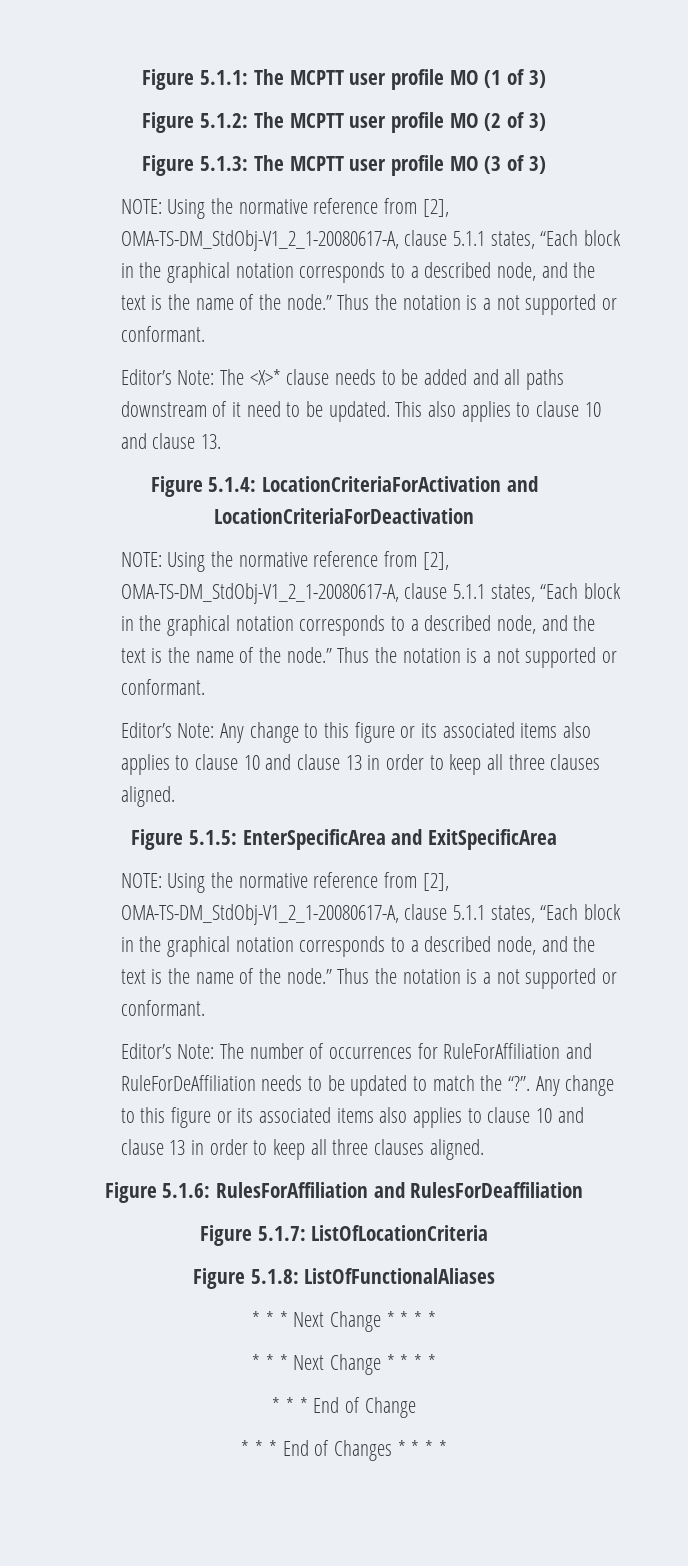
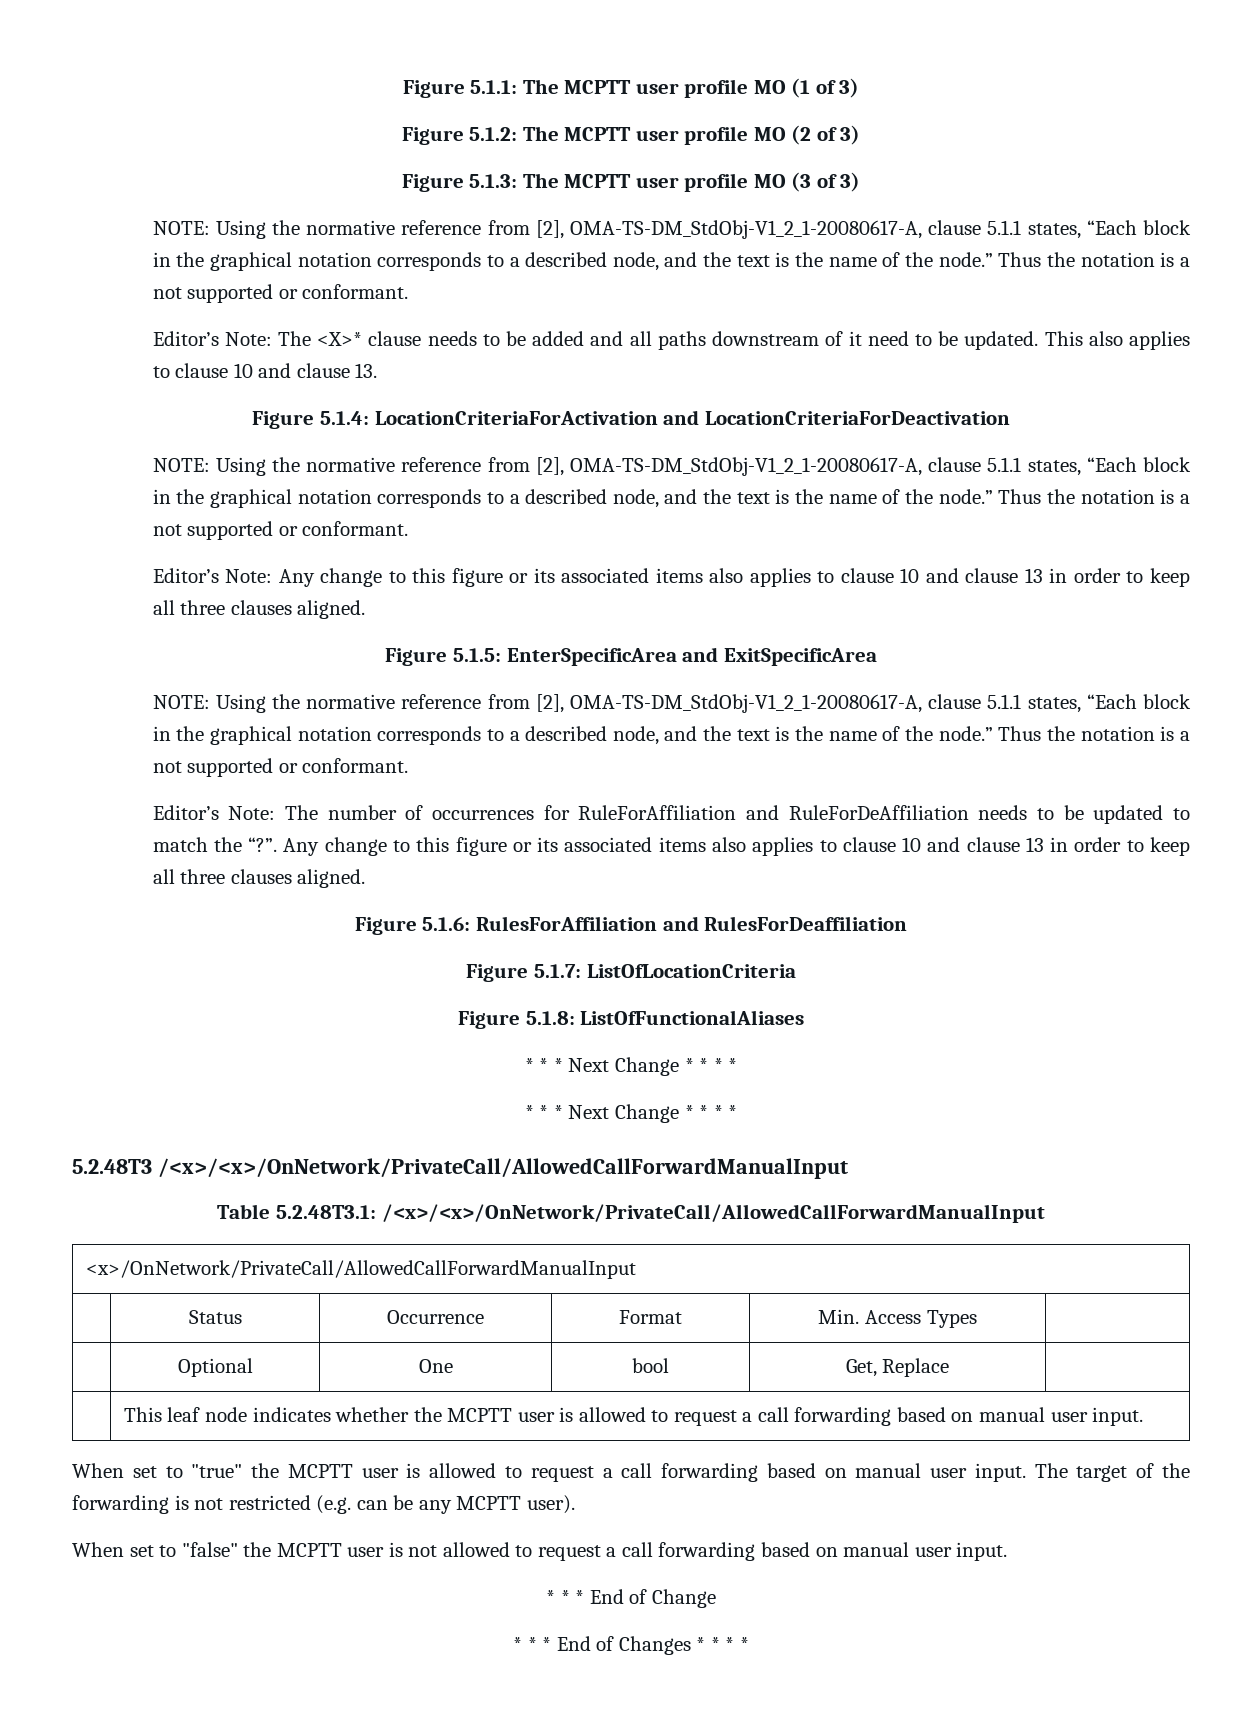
(436, 1362) none -> [72,1158,848,1179] [217,1204,1045,1223] [85,1260,636,1279] [188,1310,242,1324] [387,1310,484,1324] [619,1310,682,1324] [818,1309,977,1328] [177,1358,253,1377] [418,1359,453,1373] [632,1358,669,1373] [845,1358,950,1377] [123,1407,1144,1426] [72,1463,1190,1482] [72,1495,575,1514] [72,1542,1008,1561] // 5.2.48T3 /<x>/<x>/OnNetwork/PrivateCall/AllowedCallForwardManualInput // Table 5.2.48T3.1: /<x>/<x>/OnNetwork/PrivateCall/AllowedCallForwardManualInput // <x>/OnNetwork/PrivateCall/AllowedCallForwardManualInput // | Status | Occurrence | Format | Min. Access Types | // | Optional | One | bool | Get, Replace | // | This leaf node indicates whether the MCPTT user is allowed to request a call forwarding based on manual user input. // When set to "true" the MCPTT user is allowed to request a call forwarding based on manual user input. The target of the forwarding is not restricted (e.g. can be any MCPTT user). // When set to "false" the MCPTT user is not allowed to request a call forwarding based on manual user input.

